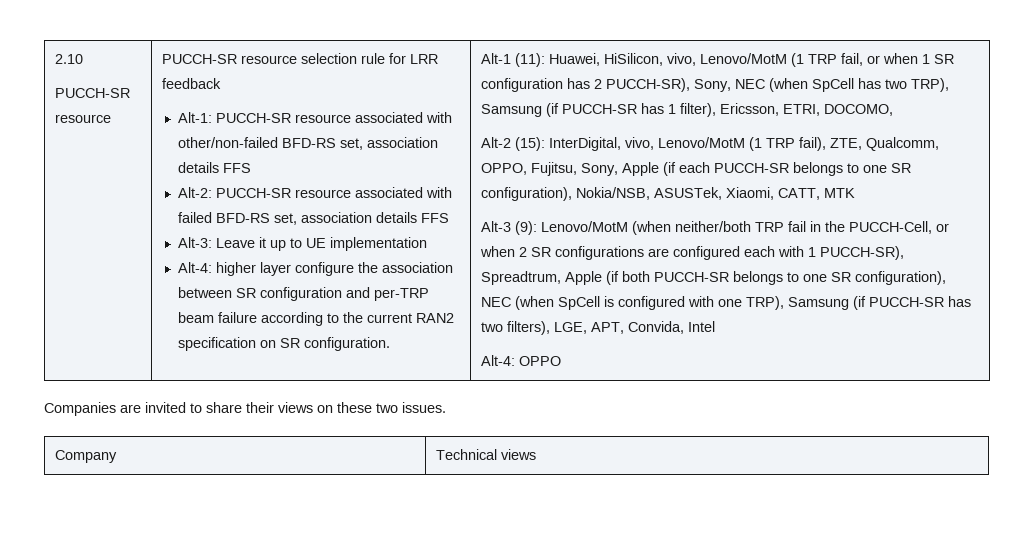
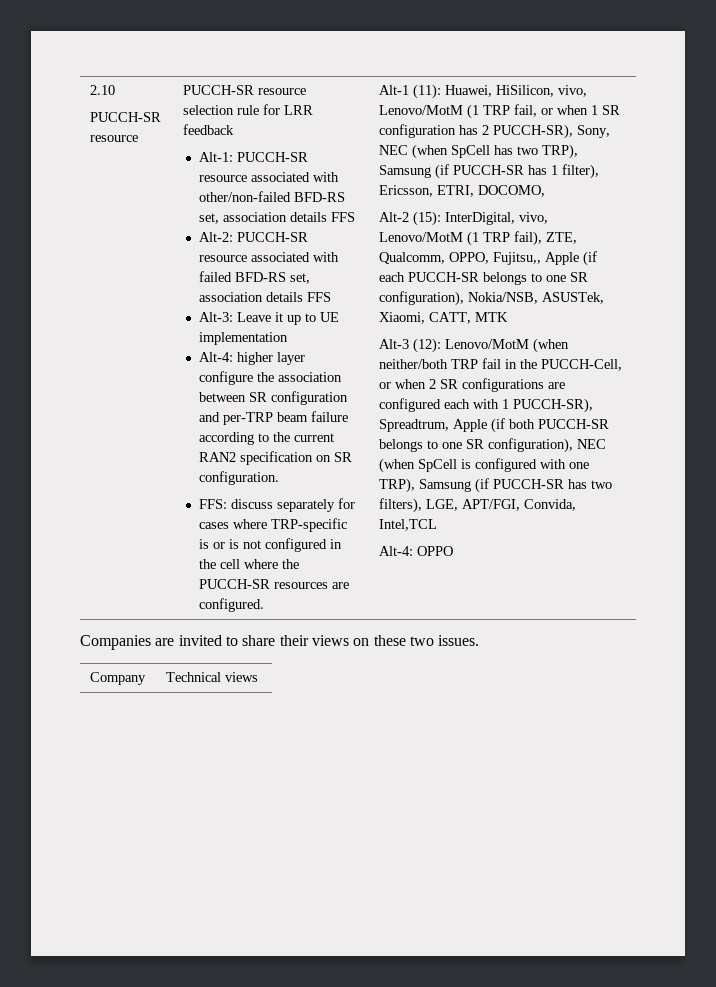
(391, 344) none -> [199,498,356,512] [199,518,348,532] [199,538,343,552] [199,559,300,569] [199,579,350,589] [199,598,265,612] // FFS: discuss separately for cases where TRP-specific is or is not configured in the cell where the PUCCH-SR resources are configured.
[531,162,619,176] Fujitsu, Sony, -> [493,252,542,265] Fujitsu,,
[515,221,538,235] (9): -> [413,338,442,353] (12):
[591,321,716,334] APT, Convida, Intel -> [462,499,577,511] [379,519,438,531] APT/FGI, Convida, Intel,TCL

